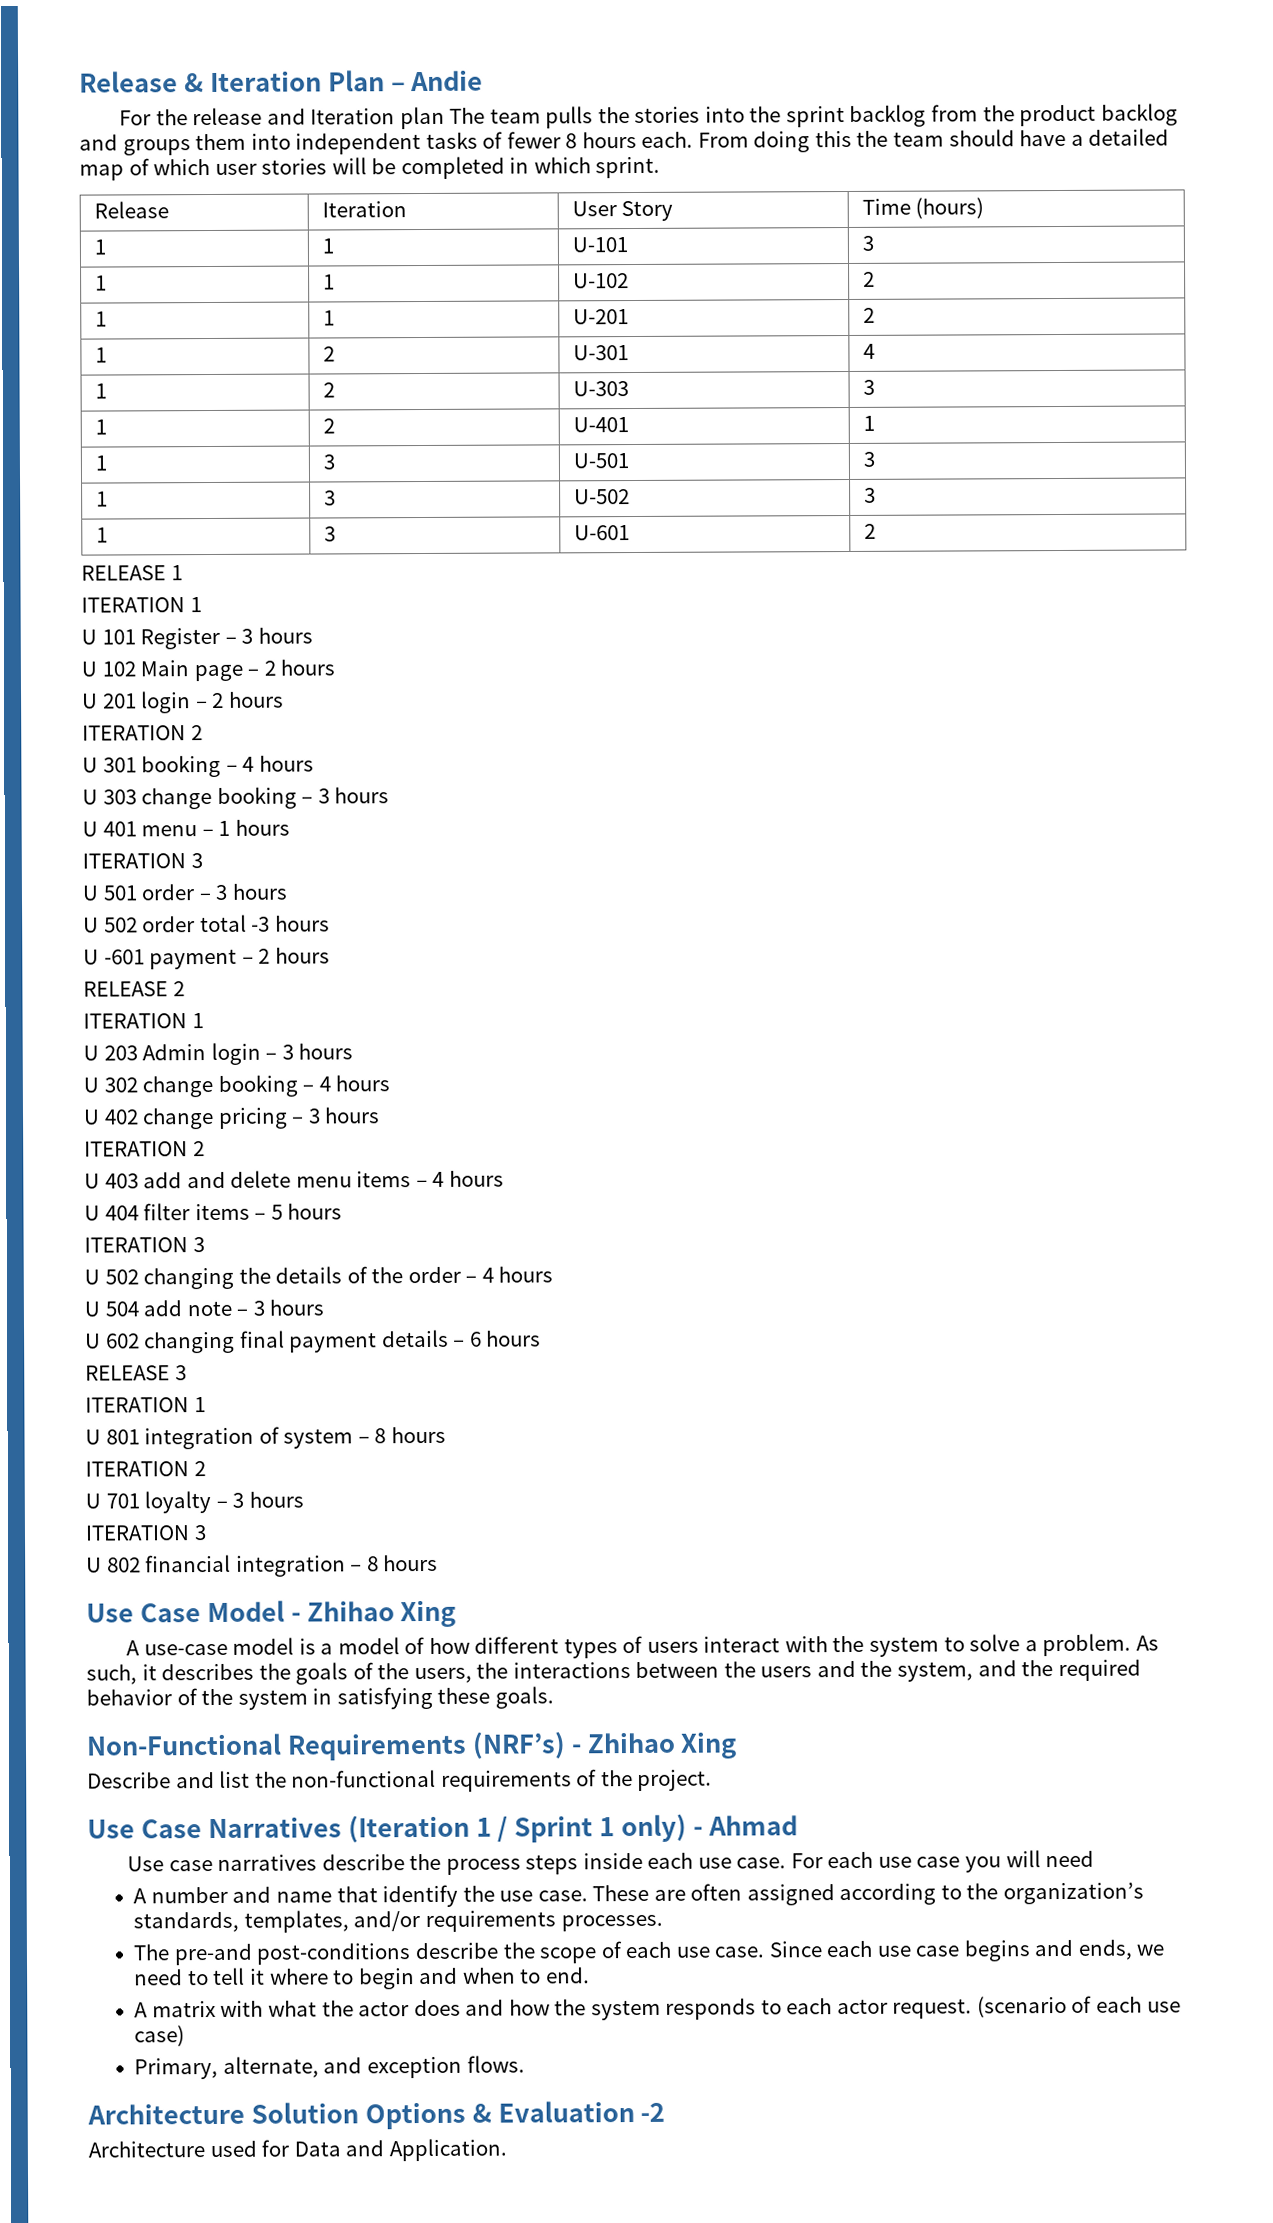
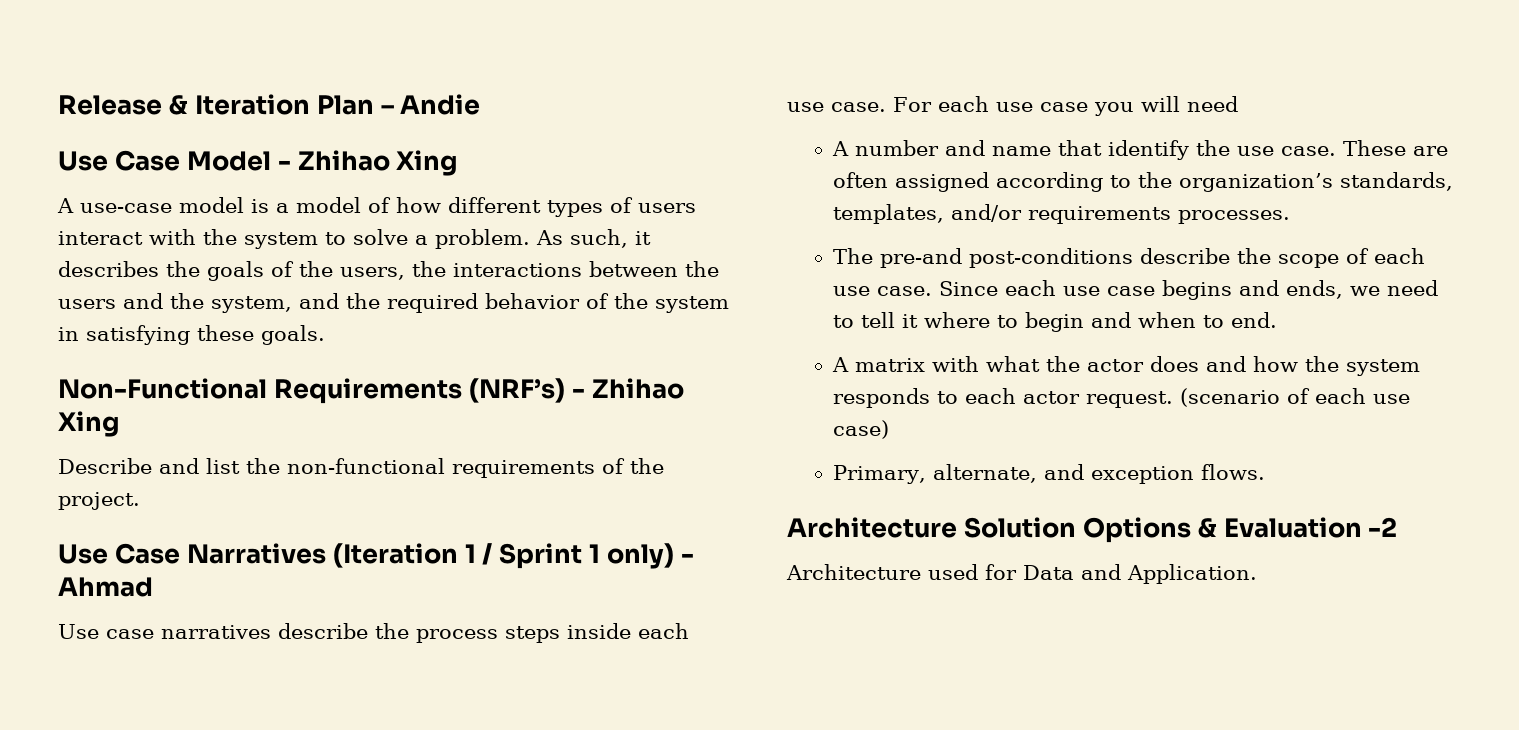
[118,103,1178,130] [79,128,1170,156] [79,156,661,181] [93,201,169,219] [321,201,407,218] [571,200,674,222] [861,197,985,219] [93,239,106,255] [321,238,334,254] [571,237,628,253] [861,235,874,251] [94,275,107,291] [322,274,335,290] [572,273,629,289] [862,271,875,287] [94,311,107,327] [322,310,335,326] [572,309,629,325] [862,307,875,323] [94,347,107,363] [322,346,335,362] [572,345,629,361] [862,343,875,359] [94,383,107,399] [322,382,335,398] [572,381,629,397] [862,379,875,395] [94,419,107,435] [322,418,335,434] [572,417,629,433] [862,415,875,431] [94,455,107,471] [322,454,335,470] [572,453,629,469] [862,451,875,467] [95,491,108,507] [323,490,336,506] [573,489,630,505] [863,487,876,503] [95,527,108,543] [323,526,336,542] [573,525,630,541] [863,523,876,539] [81,565,183,581] [81,597,202,613] [81,627,313,650] [81,659,336,682] [82,691,284,714] [82,725,203,741] [82,754,314,778] [82,786,390,810] [82,819,290,837] [82,853,203,869] [82,883,287,901] [83,914,330,933] [83,947,330,970] [83,981,185,997] [83,1013,204,1029] [83,1042,354,1066] [83,1074,391,1098] [83,1107,381,1130] [84,1141,205,1157] [84,1170,504,1189] [84,1203,343,1221] [84,1237,205,1253] [84,1266,554,1290] [84,1299,325,1317] [85,1329,542,1354] [85,1365,187,1381] [85,1397,206,1413] [85,1426,446,1450] [85,1461,206,1477] [85,1491,304,1514] [85,1525,207,1541] [86,1554,439,1577] // For the release and Iteration plan The team pulls the stories into the sprint backlog from the product backlog and groups them into independent tasks of fewer 8 hours each. From doing this the team should have a detailed map of which user stories will be completed in which sprint. // Release | Iteration | User Story | Time (hours) // 1 | 1 | U-101 | 3 // 1 | 1 | U-102 | 2 // 1 | 1 | U-201 | 2 // 1 | 2 | U-301 | 4 // 1 | 2 | U-303 | 3 // 1 | 2 | U-401 | 1 // 1 | 3 | U-501 | 3 // 1 | 3 | U-502 | 3 // 1 | 3 | U-601 | 2 // RELEASE 1 // ITERATION 1 // U 101 Register – 3 hours // U 102 Main page – 2 hours // U 201 login – 2 hours // ITERATION 2 // U 301 booking – 4 hours // U 303 change booking – 3 hours // U 401 menu – 1 hours // ITERATION 3 // U 501 order – 3 hours // U 502 order total -3 hours // U -601 payment – 2 hours // RELEASE 2 // ITERATION 1 // U 203 Admin login – 3 hours // U 302 change booking – 4 hours // U 402 change pricing – 3 hours // ITERATION 2 // U 403 add and delete menu items – 4 hours // U 404 filter items – 5 hours // ITERATION 3 // U 502 changing the details of the order – 4 hours // U 504 add note – 3 hours // U 602 changing final payment details – 6 hours // RELEASE 3 // ITERATION 1 // U 801 integration of system – 8 hours // ITERATION 2 // U 701 loyalty – 3 hours // ITERATION 3 // U 802 financial integration – 8 hours -> (481, 104) none

